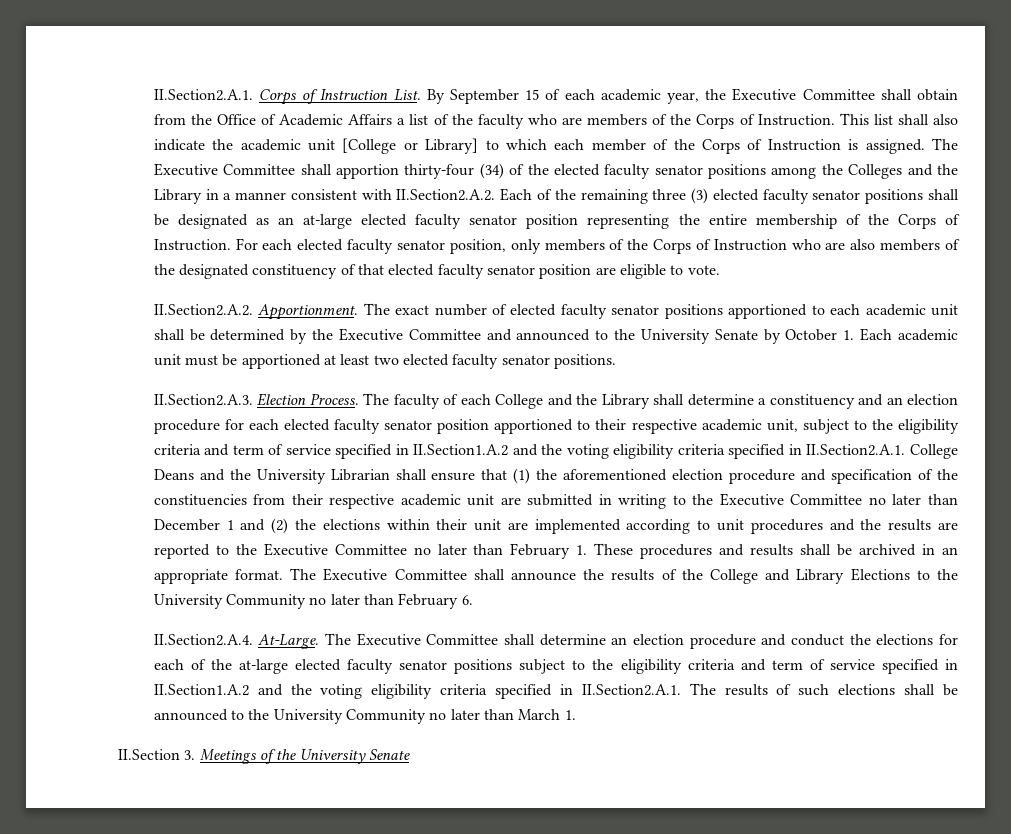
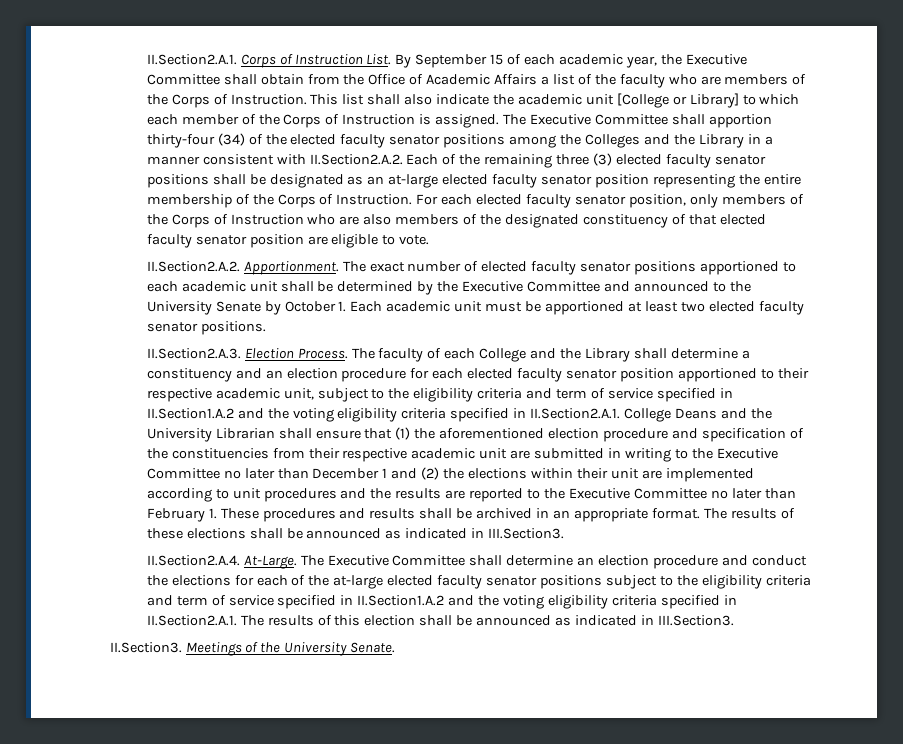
[323,568,959,584] [153,593,473,609] Executive Committee shall announce the results of the College and Library Elections to the University Community no later than February 6. -> [730,508,795,519] [146,528,565,539] results of these elections shall be announced as indicated in III.Section3.
[798,684,959,696] [153,709,576,724] [117,749,196,760] such elections shall be announced to the University Community no later than March 1. // II.Section 3. -> [334,615,734,626] [109,642,182,653] this election shall be announced as indicated in III.Section3. // II.Section3.
[368,749,410,760] Senate -> [350,642,396,653] Senate.

